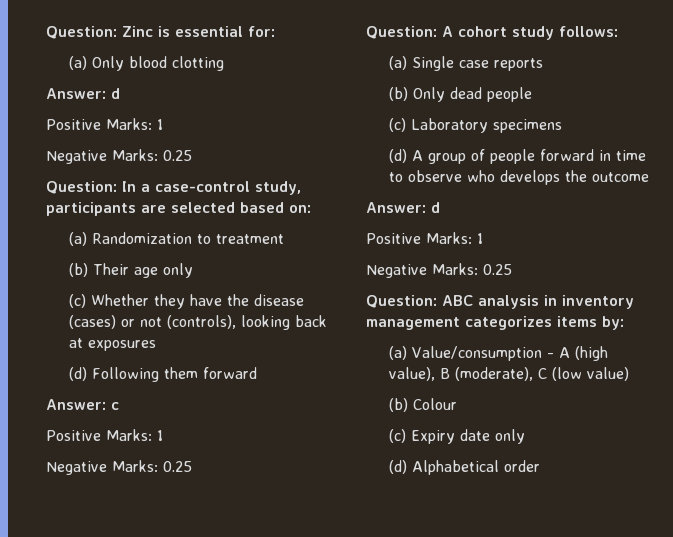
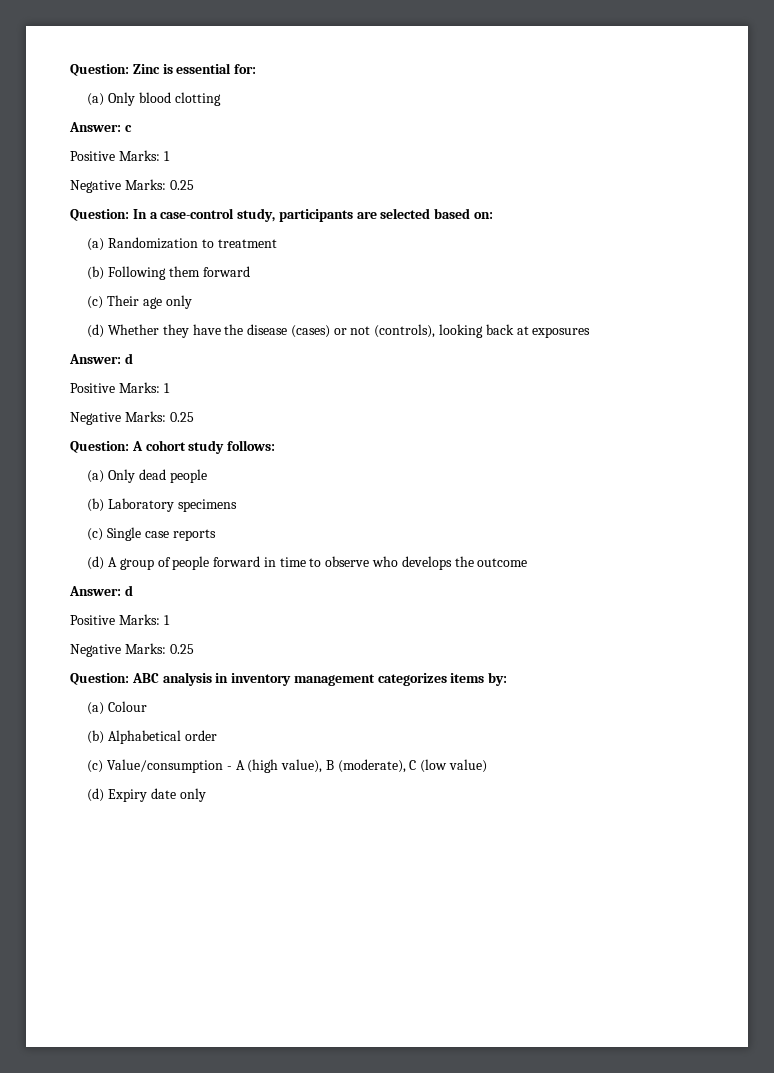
[111,88,120,99] d -> [124,125,132,132] c
(89, 270) none -> [107,266,250,280] [87,296,104,309] Following them forward // (c)
[69,294,87,308] (c) -> [87,324,105,338] (d)
[69,367,258,382] [46,399,119,410] // (d) Following them forward // Answer: c -> [69,353,133,364] // Answer: d
[412,56,544,71] [389,87,409,101] Single case reports // (b) -> (105, 476) none
[389,118,407,132] (c) -> [87,498,105,512] (b)
(563, 126) none -> [87,527,216,541] // (c) Single case reports
(408, 353) none -> [107,701,147,712] [87,730,217,744] [87,760,104,773] Colour // (b) Alphabetical order // (c)
[389,398,458,412] [389,429,407,443] (b) Colour // (c) -> [87,788,105,802] (d)
[389,460,541,475] // (d) Alphabetical order -> (206, 795) none

